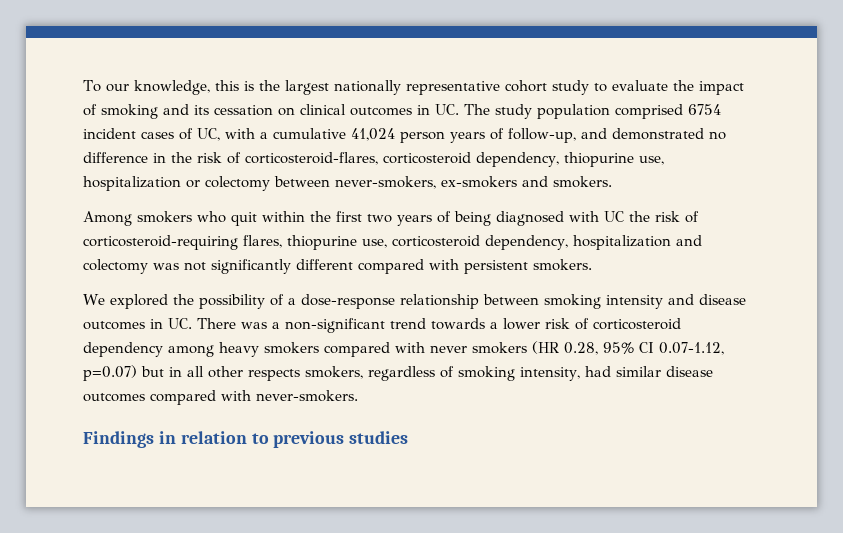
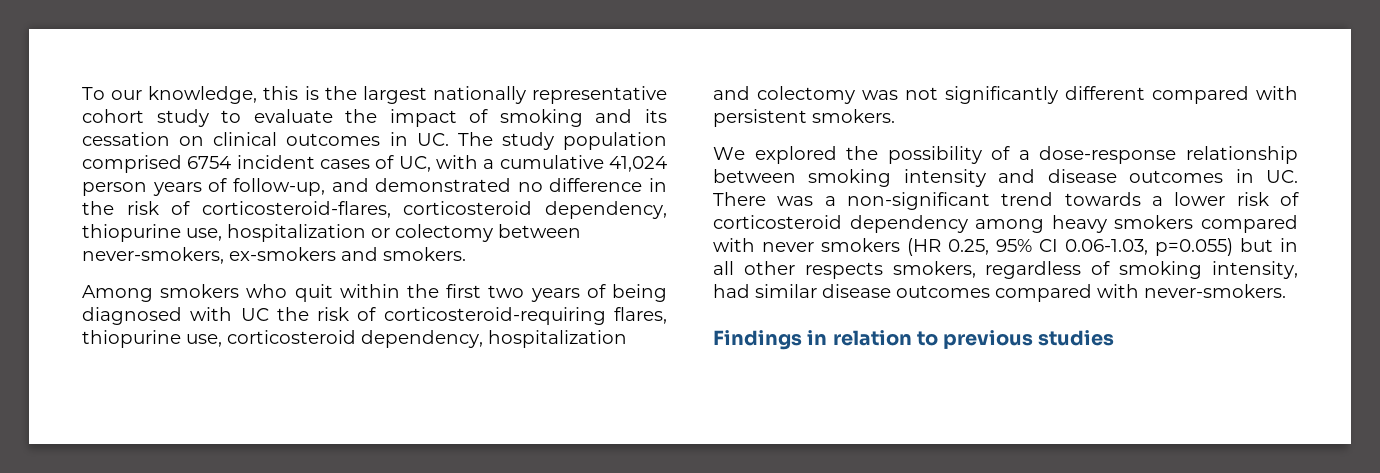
[564,342,598,355] 0.28, -> [948,239,989,255] 0.25,
[659,342,724,355] [83,365,137,381] 0.07-1.12, p=0.07) -> [1065,238,1233,256] 0.06-1.03, p=0.055)

